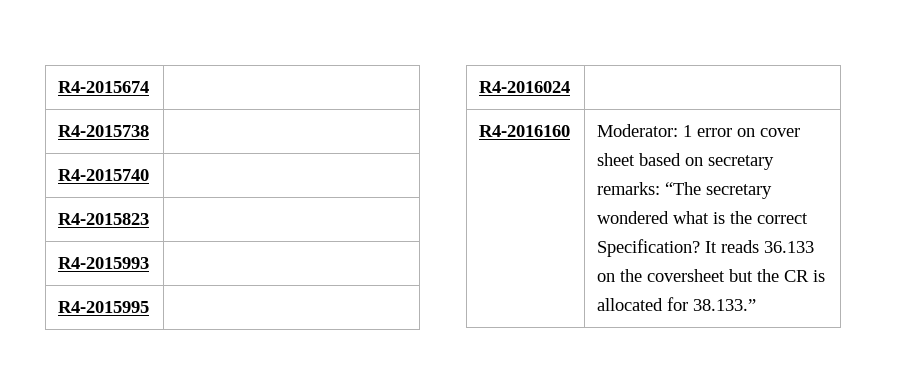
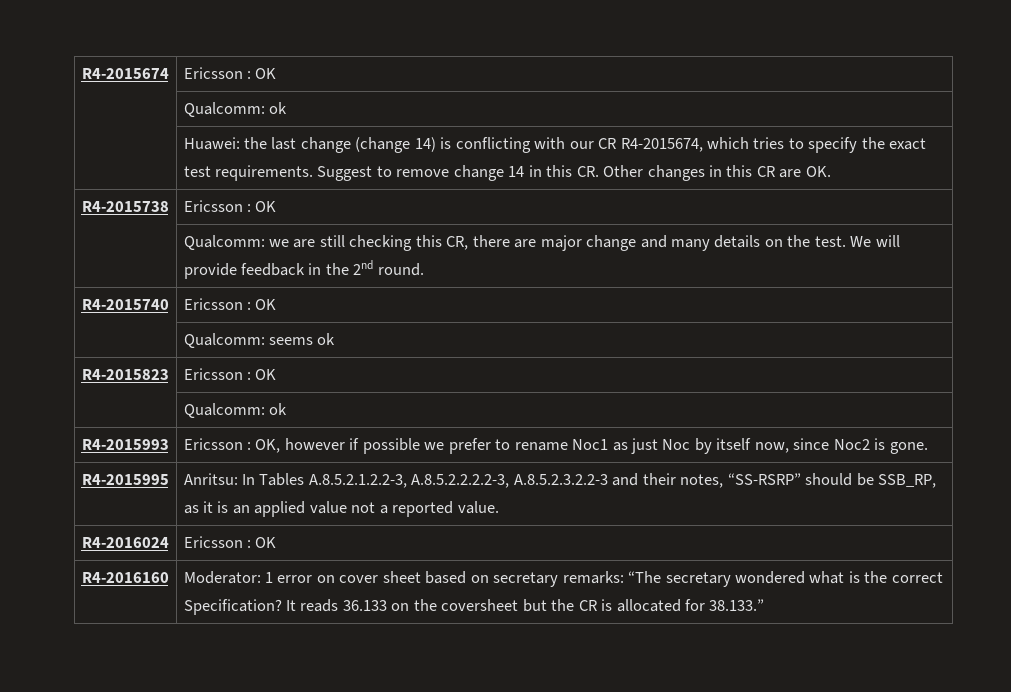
[58,125,150,137] [58,169,150,181] [58,213,150,225] [58,257,150,269] [58,301,150,313] [479,81,571,93] // R4-2015738 | // R4-2015740 | // R4-2015823 | // R4-2015993 | // R4-2015995 | // R4-2016024 | -> [183,67,277,79] [183,102,287,117] [183,137,927,153] [183,165,831,181] [81,201,169,212] [183,200,277,212] [183,235,900,251] [183,260,424,279] [81,299,169,310] [183,298,277,310] [183,333,336,348] [81,369,169,380] [183,368,277,380] [183,403,287,418] [81,439,169,450] [183,438,928,454] [81,474,169,485] [183,473,936,488] [183,501,499,517] [81,537,169,548] [183,536,277,548] Ericsson : OK // | Qualcomm: ok // | Huawei: the last change (change 14) is conflicting with our CR R4-2015674, which tries to specify the exact test requirements. Suggest to remove change 14 in this CR. Other changes in this CR are OK. // R4-2015738 | Ericsson : OK // | Qualcomm: we are still checking this CR, there are major change and many details on the test. We will provide feedback in the 2nd round. // R4-2015740 | Ericsson : OK // | Qualcomm: seems ok // R4-2015823 | Ericsson : OK // | Qualcomm: ok // R4-2015993 | Ericsson : OK, however if possible we prefer to rename Noc1 as just Noc by itself now, since Noc2 is gone. // R4-2015995 | Anritsu: In Tables A.8.5.2.1.2.2-3, A.8.5.2.2.2.2-3, A.8.5.2.3.2.2-3 and their notes, “SS-RSRP” should be SSB_RP, as it is an applied value not a reported value. // R4-2016024 | Ericsson : OK

